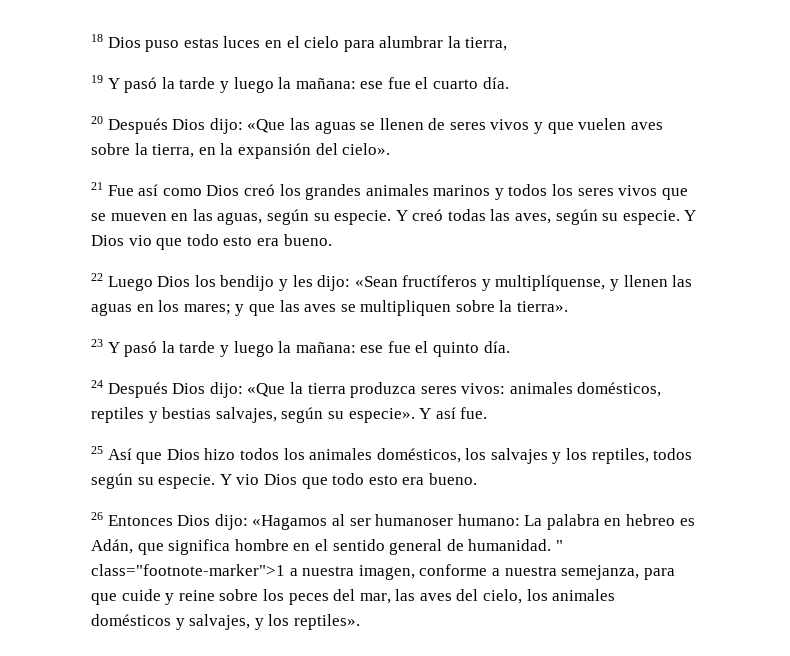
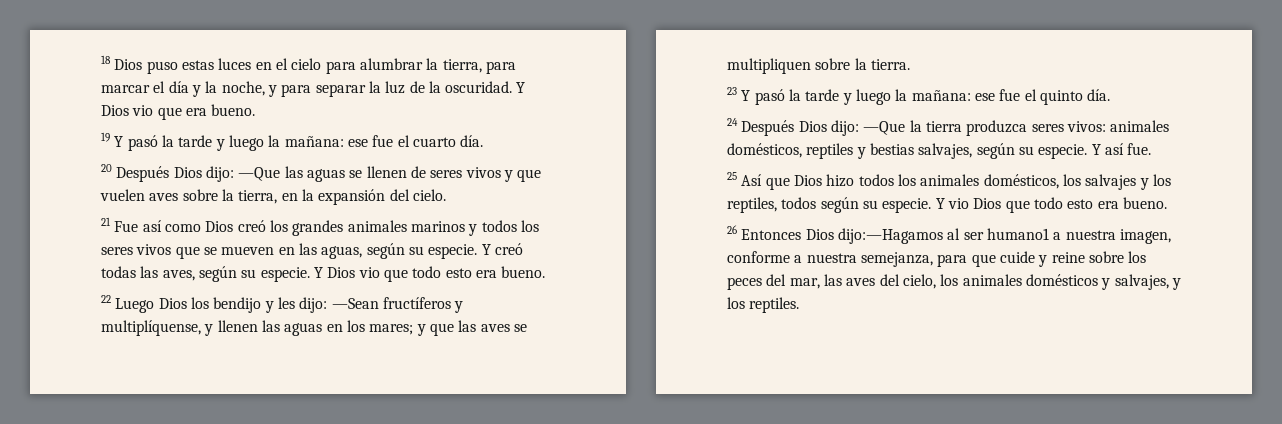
(508, 44) none -> [485,61,516,74] [101,81,526,97] [101,104,256,120] para marcar el día y la noche, y para separar la luz de la oscuridad. Y Dios vio que era bueno.
[247,119,286,133] «Que -> [238,167,281,181] —Que
[342,143,391,155] cielo». -> [412,189,446,201] cielo.
[354,276,398,287] «Sean -> [331,298,379,309] —Sean
[517,301,569,312] tierra». -> [870,59,910,70] tierra.
[247,383,286,397] «Que -> [863,121,906,135] —Que
[348,408,415,423] especie». -> [1038,144,1088,159] especie.
[214,514,695,530] [91,539,563,555] [91,564,285,576] dijo: «Hagamos al ser humanoser humano: La palabra en hebreo es Adán, que significa hombre en el sentido general de humanidad. " class="footnote-marker">1 -> [837,228,1049,244] dijo:—Hagamos al ser humano1
[293,614,360,630] reptiles». -> [749,297,800,313] reptiles.

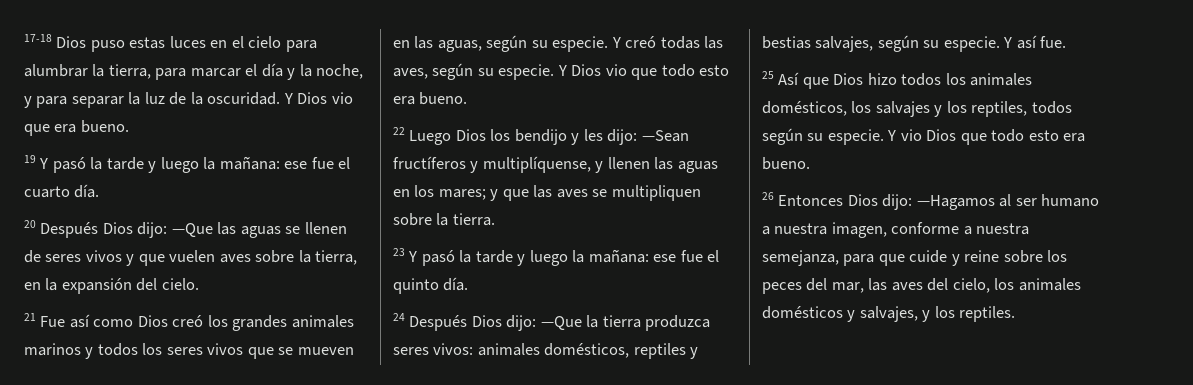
[101,55,111,64] 18 -> [24,34,52,42] 17-18
[837,228,943,244] dijo:—Hagamos -> [882,194,995,210] dijo: —Hagamos
[986,228,1049,240] humano1 -> [1041,194,1100,207] humano

